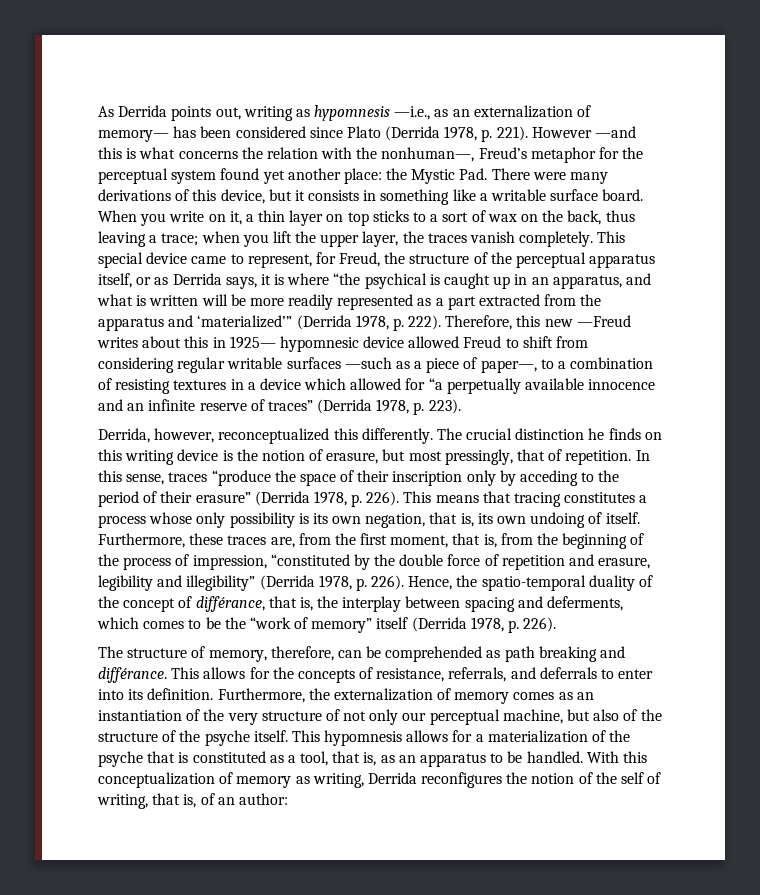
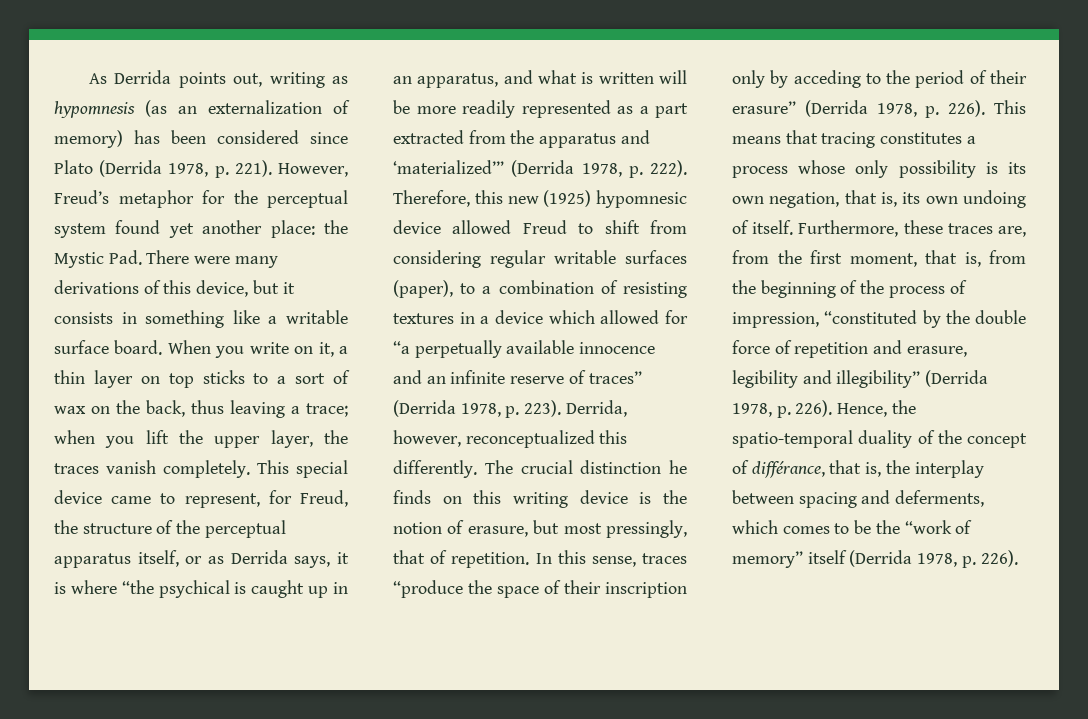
[394,106,449,120] —i.e., as -> [145,100,167,117] (as
[98,130,169,142] memory— -> [54,130,123,148] memory)
[531,126,637,138] [98,147,475,162] However —and this is what concerns the relation with the nonhuman—, -> [278,163,348,177] However,
[576,315,631,327] [97,336,276,349] —Freud writes about this in 1925— -> [543,190,592,207] (1925)
[344,357,537,373] —such as a piece of paper—, -> [393,280,453,298] (paper),
(461, 406) // -> (562, 408) none
[98,646,626,662] [98,667,654,683] [98,688,594,704] [98,709,662,725] [98,730,631,746] [98,751,647,767] [98,772,662,788] [97,793,288,809] // The structure of memory, therefore, can be comprehended as path breaking and différance. This allows for the concepts of resistance, referrals, and deferrals to enter into its definition. Furthermore, the externalization of memory comes as an instantiation of the very structure of not only our perceptual machine, but also of the structure of the psyche itself. This hypomnesis allows for a materialization of the psyche that is constituted as a tool, that is, as an apparatus to be handled. With this conceptualization of memory as writing, Derrida reconfigures the notion of the self of writing, that is, of an author: -> (1018, 558) none

